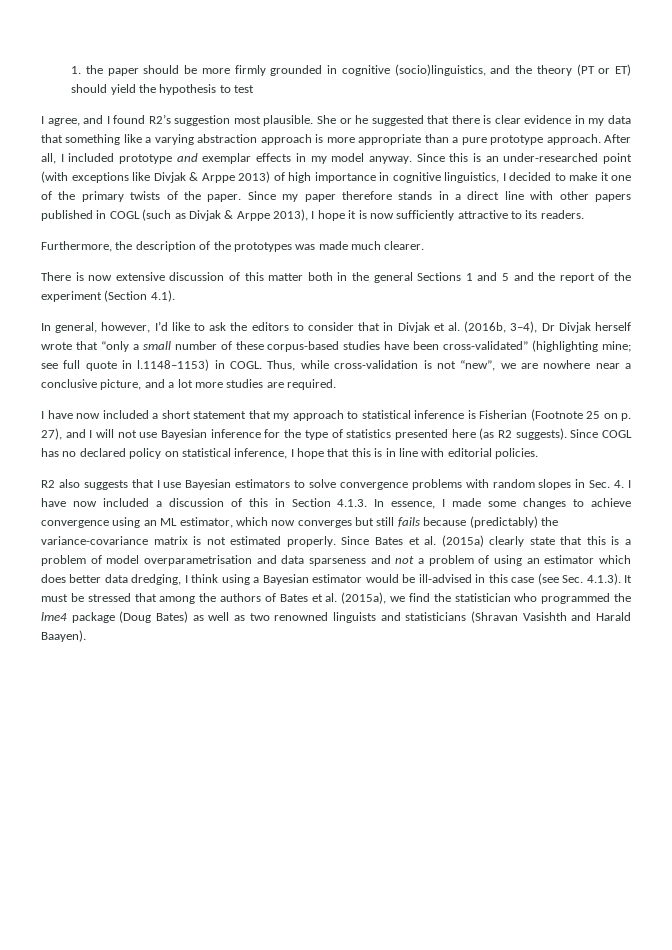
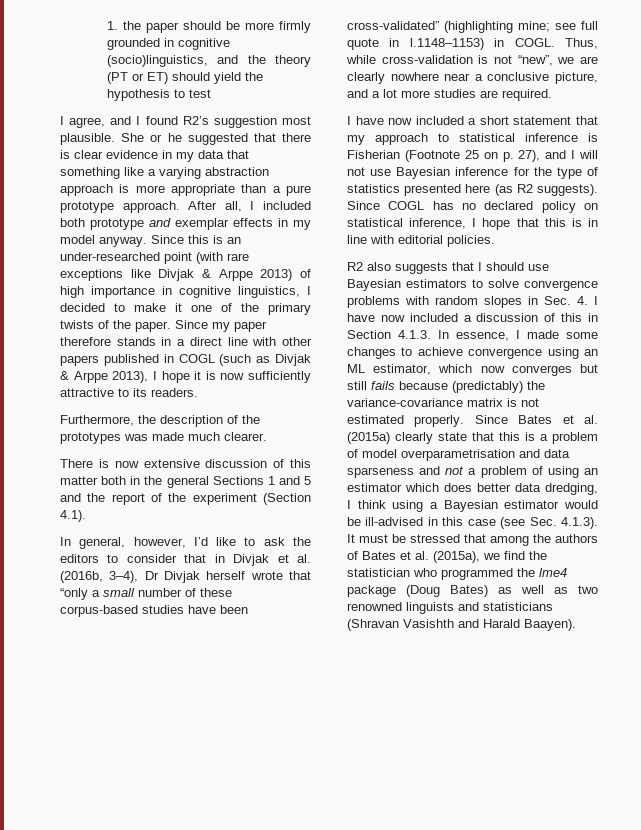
(115, 157) none -> [60,218,85,227] both
(68, 177) none -> [227,253,249,261] rare
(538, 366) none -> [347,72,385,84] clearly
(160, 484) none -> [486,262,524,271] should

